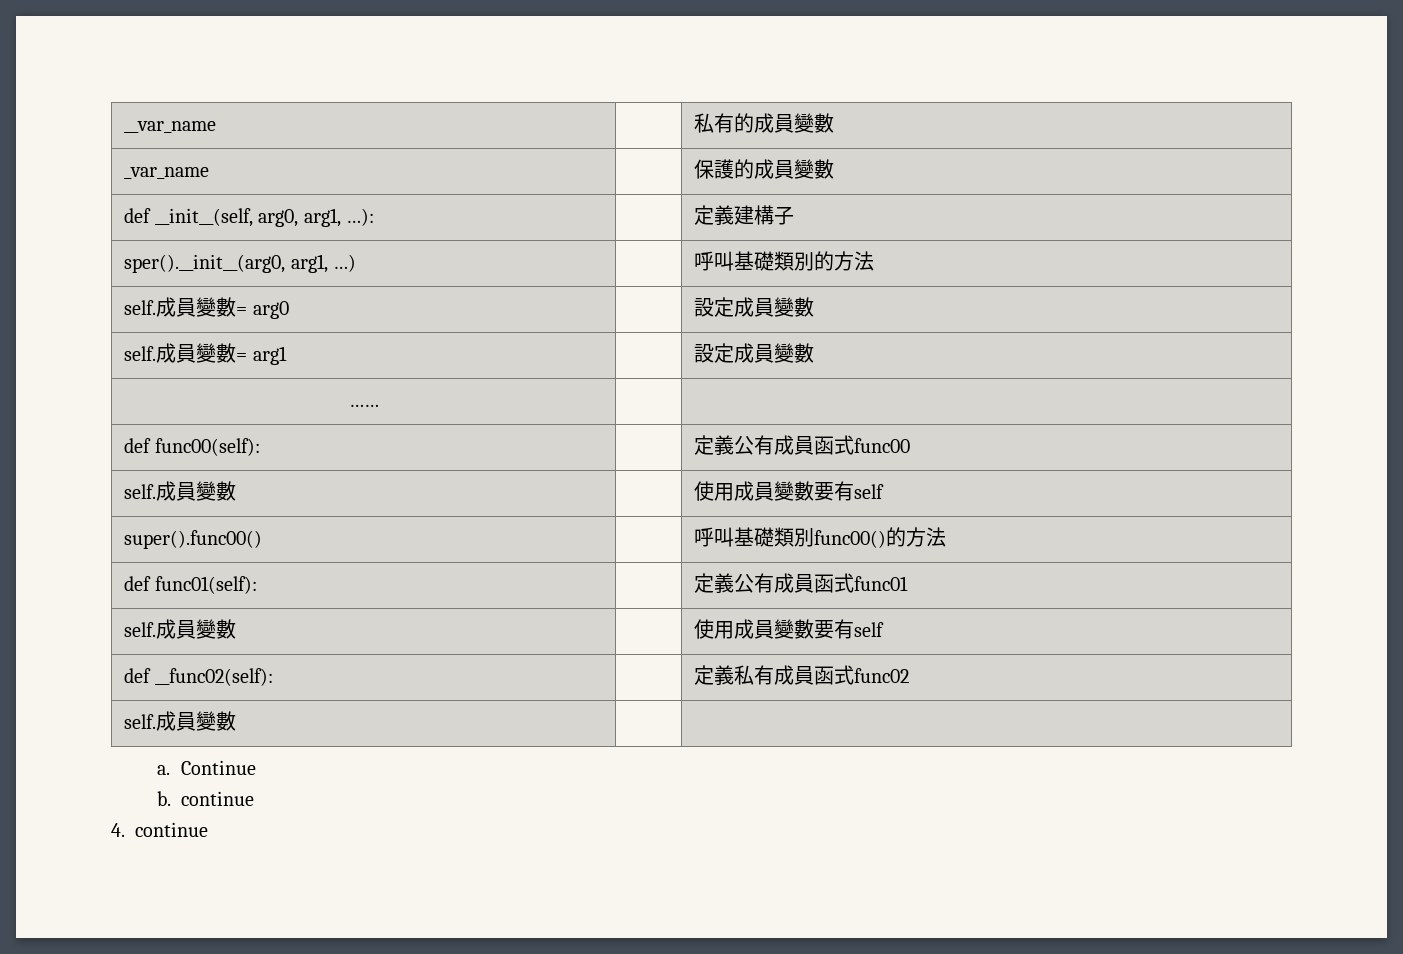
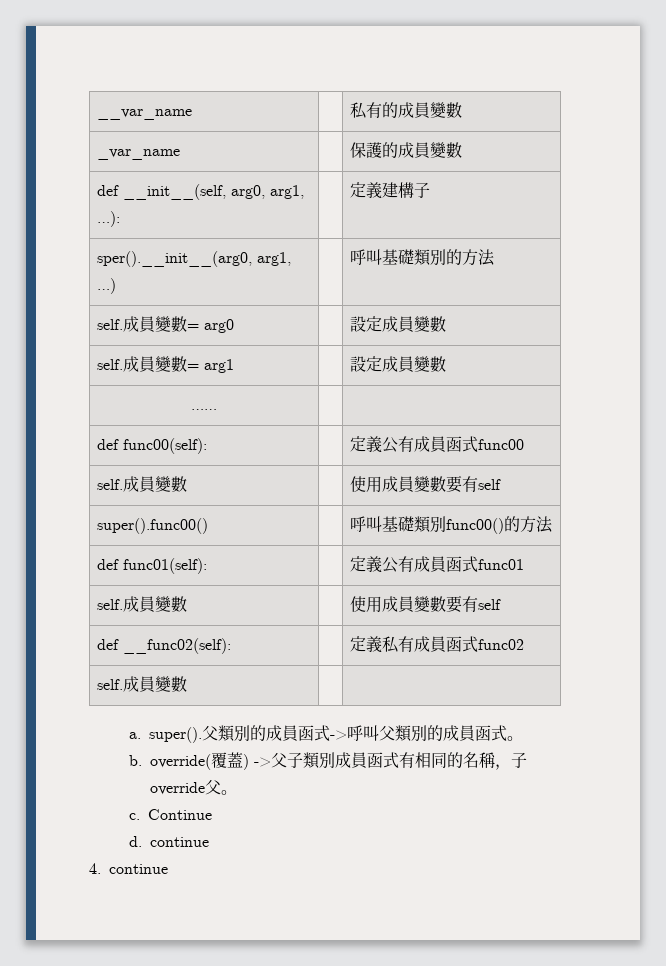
(171, 770) none -> [148,725,523,743] [128,752,527,770] [149,780,237,795] [128,813,140,820] super().父類別的成員函式->呼叫父類別的成員函式。 // b. override(覆蓋) ->父子類別成員函式有相同的名稱，子override父。 // c.
[157,791,172,806] b. -> [128,836,142,847] d.

